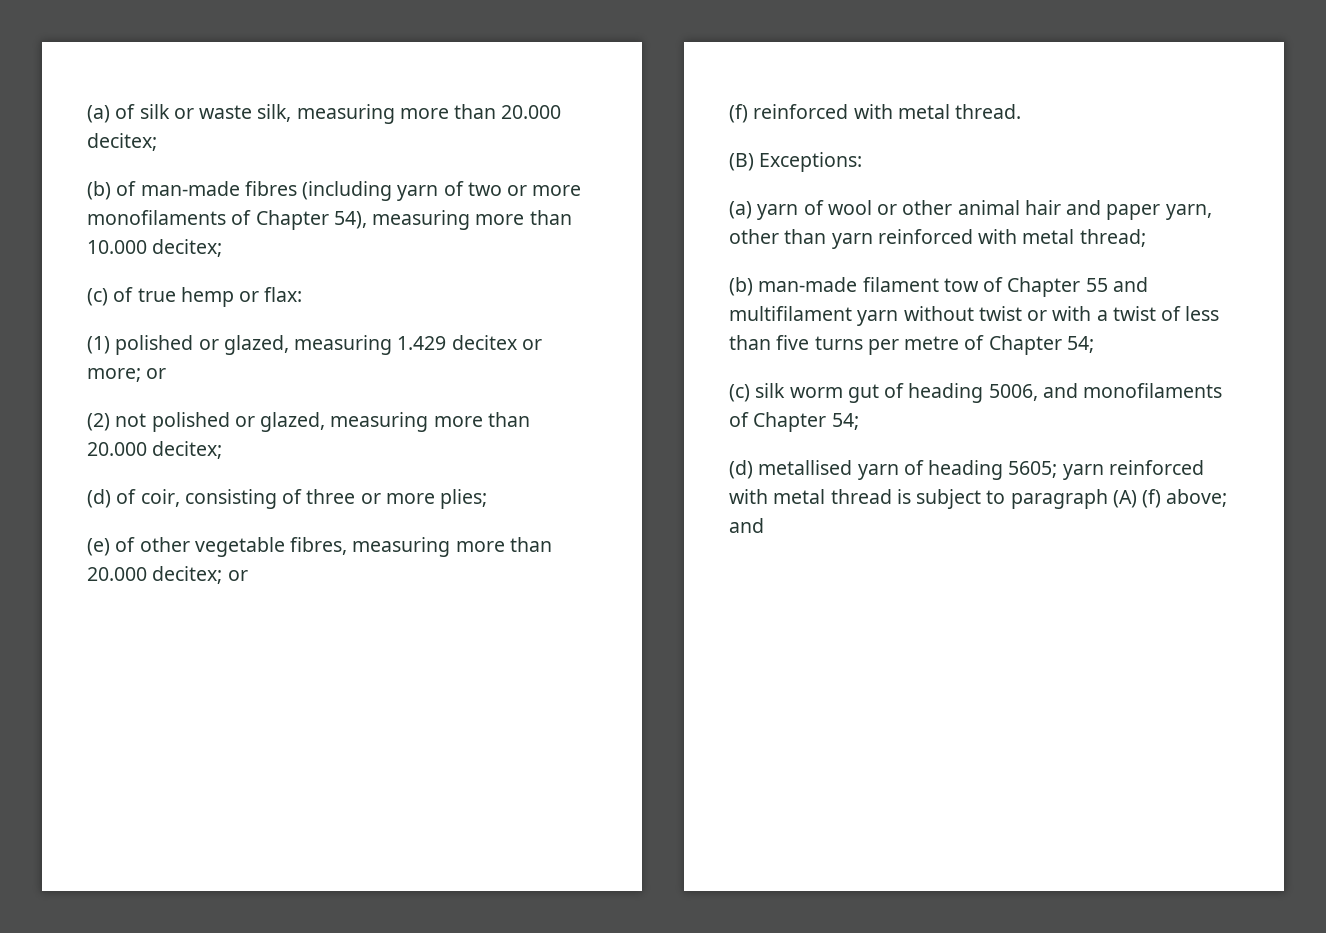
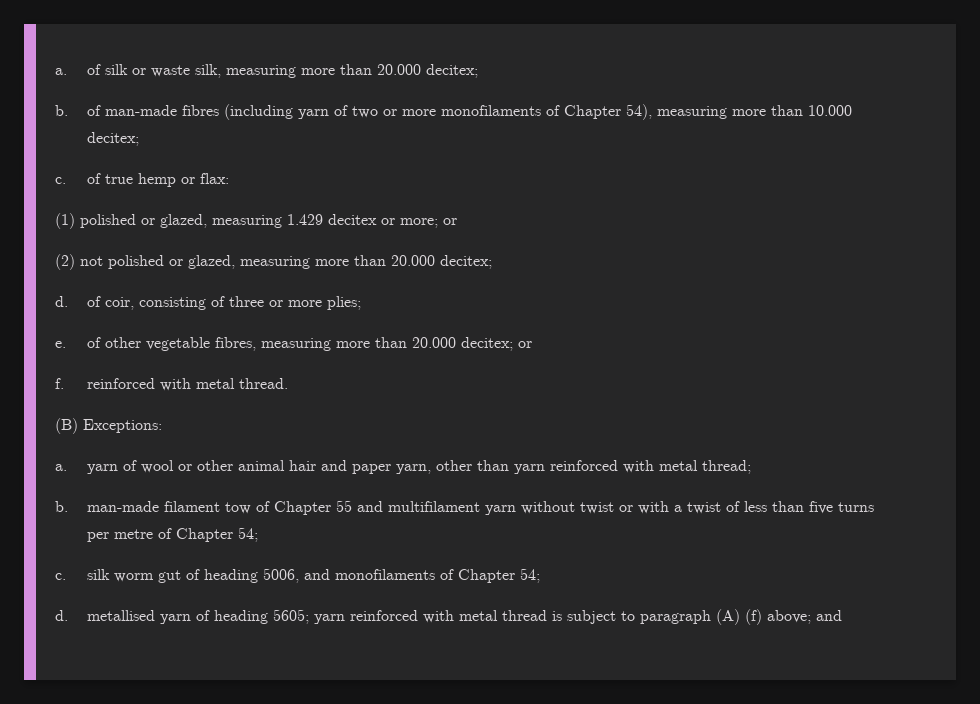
[87,105,110,123] (a) -> [55,68,67,75] a.
[87,181,111,200] (b) -> [55,105,68,116] b.
[87,288,108,306] (c) -> [55,177,66,184] c.
[87,489,111,508] (d) -> [55,296,68,307] d.
[87,538,110,556] (e) -> [55,341,66,348] e.
[729,104,748,123] (f) -> [55,378,64,389] f.
[729,201,752,219] (a) -> [55,464,67,471] a.
[729,277,753,296] (b) -> [55,501,68,512] b.
[729,384,750,402] (c) -> [55,573,66,580] c.
[729,460,753,479] (d) -> [55,610,68,621] d.

